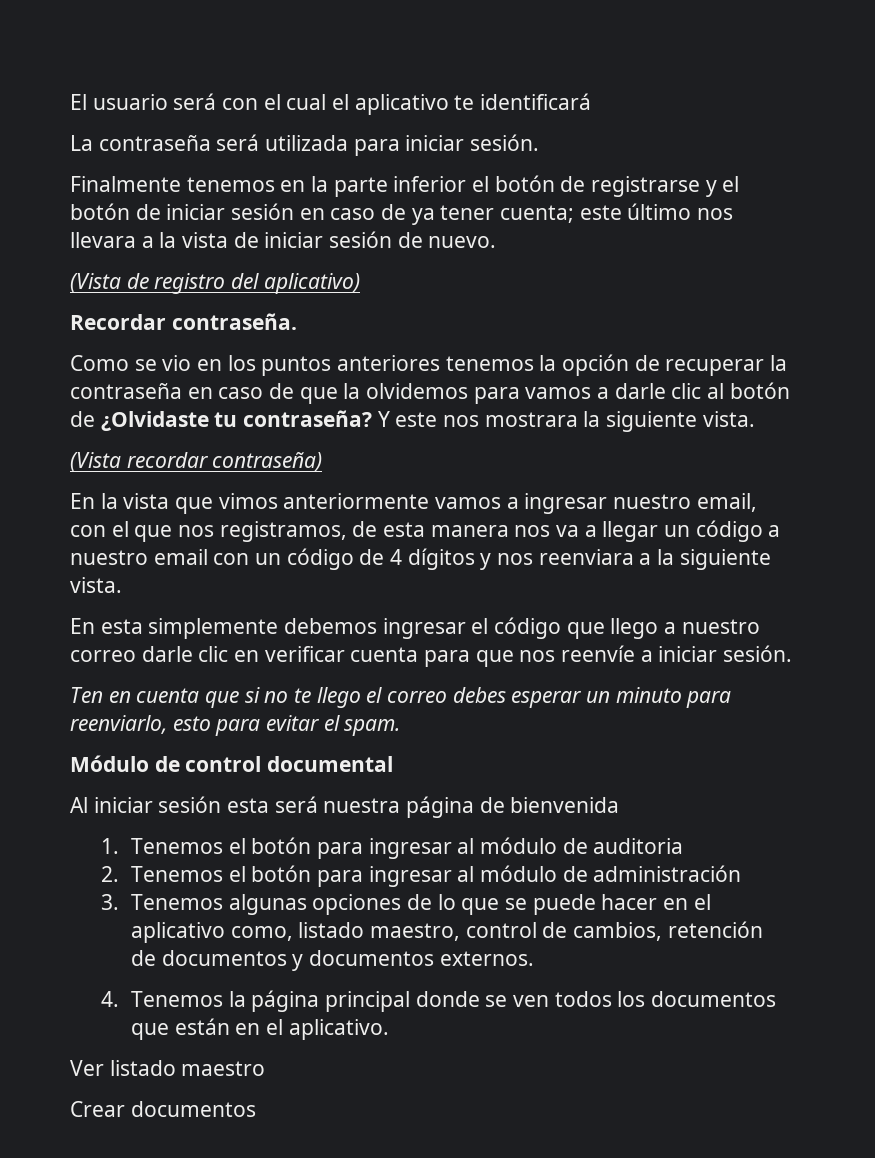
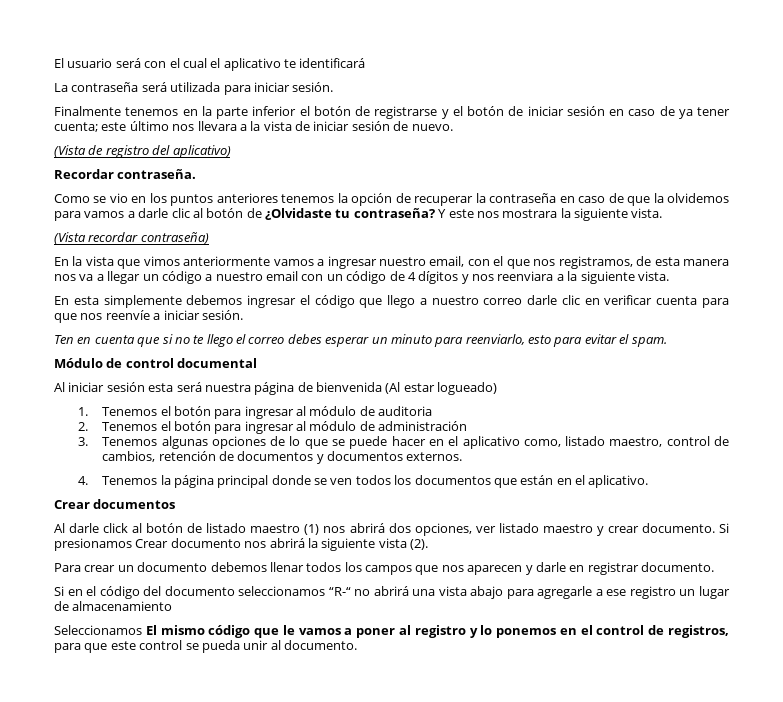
(620, 805) none -> [385,382,498,395] (Al estar logueado)
[70,1060,266,1076] [70,1101,256,1117] Ver listado maestro // Crear documentos -> [54,499,176,509] [54,523,729,536] [54,538,428,551] [54,562,714,575] [54,586,730,599] [54,601,173,611] [54,625,730,638] [54,640,357,653] Crear documentos // Al darle click al botón de listado maestro (1) nos abrirá dos opciones, ver listado maestro y crear documento. Si presionamos Crear documento nos abrirá la siguiente vista (2). // Para crear un documento debemos llenar todos los campos que nos aparecen y darle en registrar documento. // Si en el código del documento seleccionamos “R-“ no abrirá una vista abajo para agregarle a ese registro un lugar de almacenamiento // Seleccionamos El mismo código que le vamos a poner al registro y lo ponemos en el control de registros, para que este control se pueda unir al documento.

